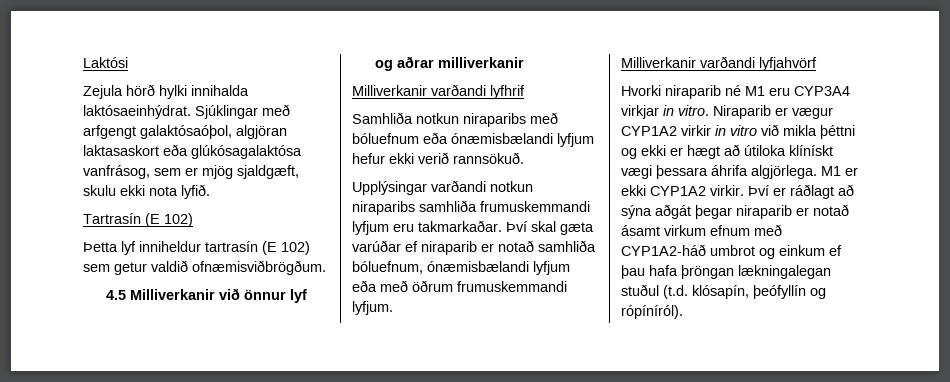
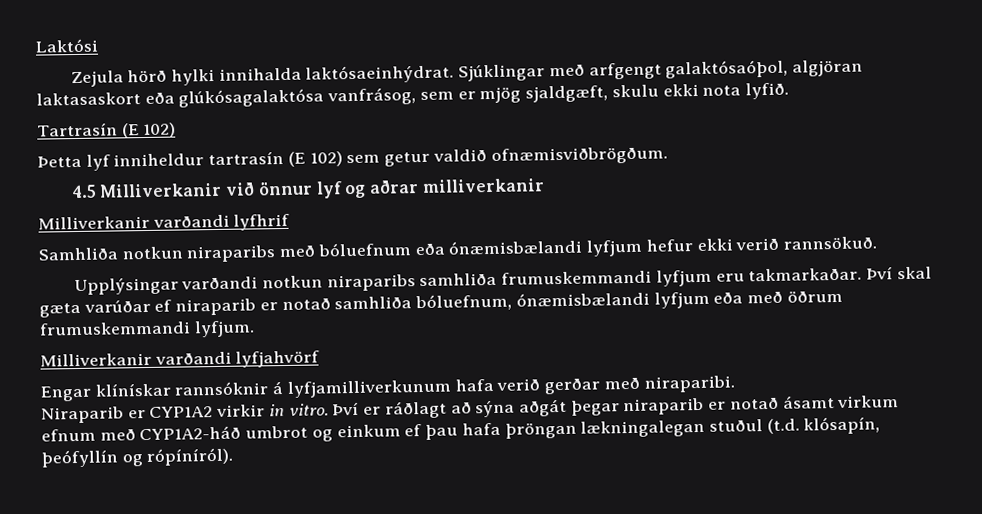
[621,85,850,99] [621,105,709,119] Hvorki niraparib né M1 eru CYP3A4 virkjar in vitro. -> [40,375,735,402] Engar klínískar rannsóknir á lyfjamilliverkunum hafa verið gerðar með niraparibi. //
[792,107,833,119] vægur -> (146, 414) none
[730,124,855,139] [621,144,833,159] [621,165,858,179] [621,185,744,196] vitro við mikla þéttni og ekki er hægt að útiloka klínískt vægi þessara áhrifa algjörlega. M1 er ekki CYP1A2 virkir. -> [288,403,329,416] vitro.

